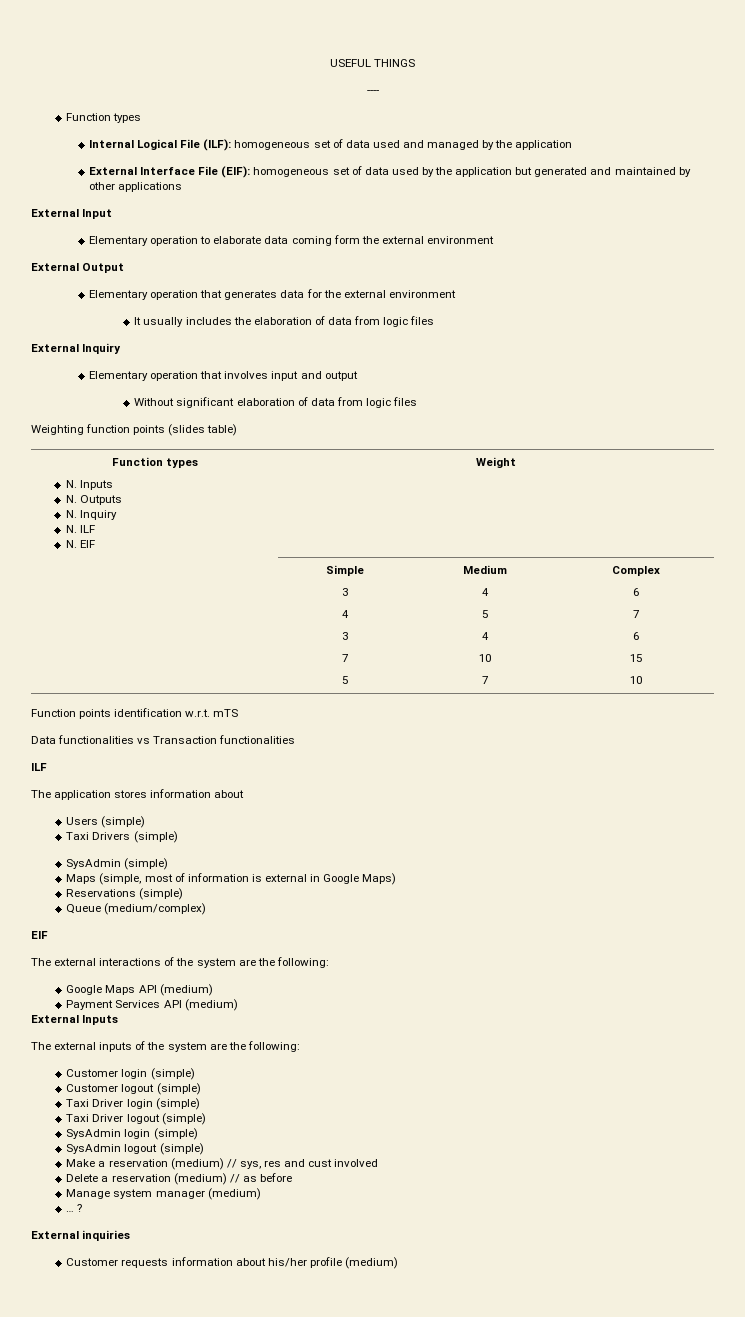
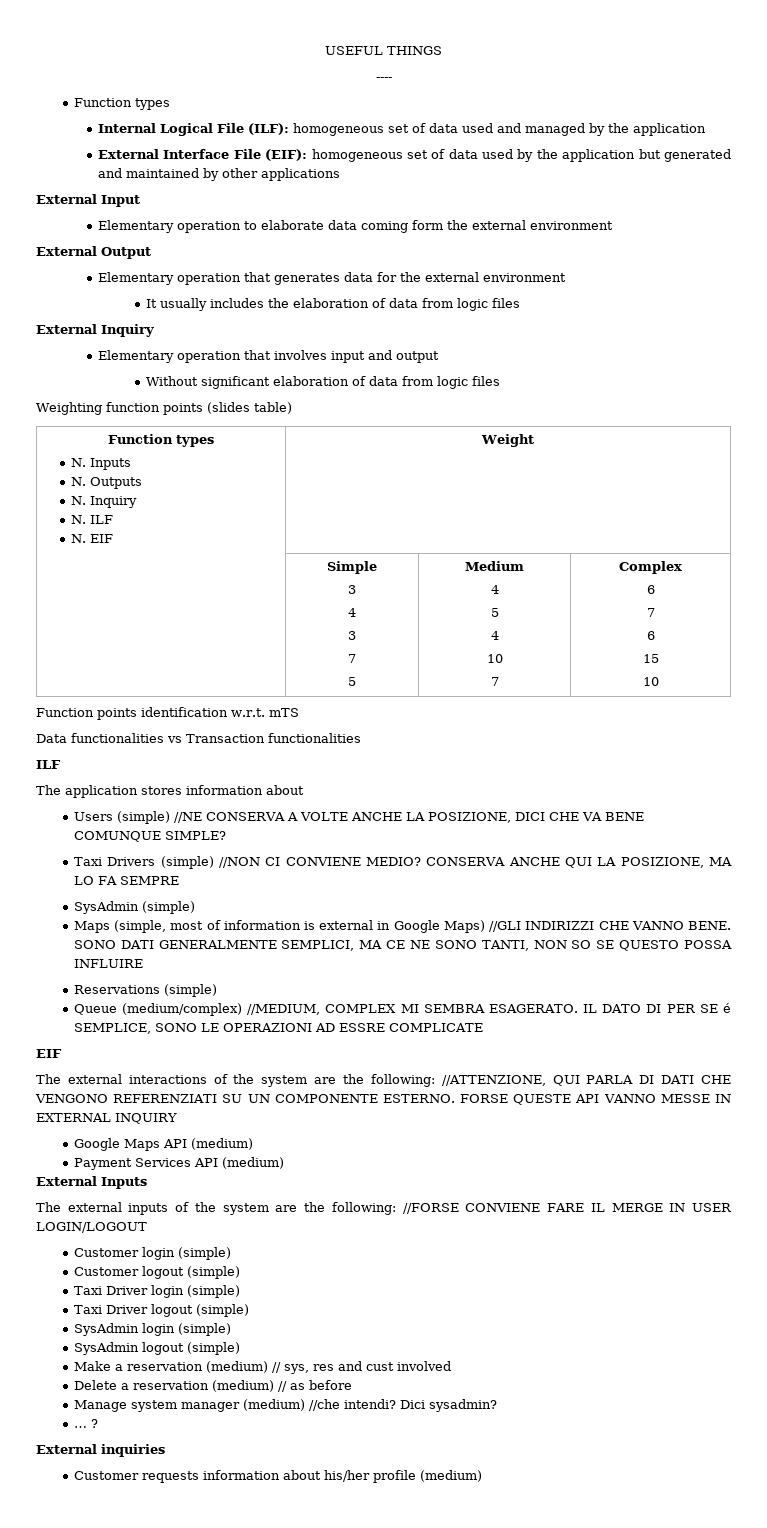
[66,831,178,843] // Taxi Drivers (simple) -> [173,812,644,823] [73,831,226,842] [73,856,732,869] [73,876,179,885] //NE CONSERVA A VOLTE ANCHE LA POSIZIONE, DICI CHE VA BENE COMUNQUE SIMPLE? // Taxi Drivers (simple) //NON CI CONVIENE MEDIO? CONSERVA ANCHE QUI LA POSIZIONE, MA LO FA SEMPRE
[66,888,184,900] [66,903,207,915] // Reservations (simple) // Queue (medium/complex) -> [489,921,731,932] [73,940,732,951] [73,959,143,968] [73,984,217,997] [73,1003,731,1016] [73,1023,483,1034] //GLI INDIRIZZI CHE VANNO BENE. SONO DATI GENERALMENTE SEMPLICI, MA CE NE SONO TANTI, NON SO SE QUESTO POSSA INFLUIRE // Reservations (simple) // Queue (medium/complex) //MEDIUM, COMPLEX MI SEMBRA ESAGERATO. IL DATO DI PER SE é SEMPLICE, SONO LE OPERAZIONI AD ESSRE COMPLICATE
(329, 962) none -> [441,1075,732,1086] [35,1094,731,1105] [36,1113,177,1124] //ATTENZIONE, QUI PARLA DI DATI CHE VENGONO REFERENZIATI SU UN COMPONENTE ESTERNO. FORSE QUESTE API VANNO MESSE IN EXTERNAL INQUIRY
(300, 1046) none -> [402,1203,732,1214] [36,1222,147,1233] //FORSE CONVIENE FARE IL MERGE IN USER LOGIN/LOGOUT
(261, 1194) none -> [308,1399,497,1412] //che intendi? Dici sysadmin?

